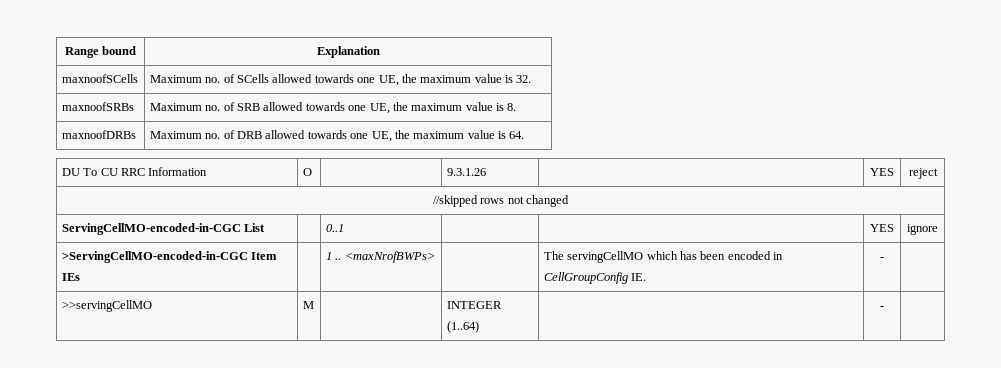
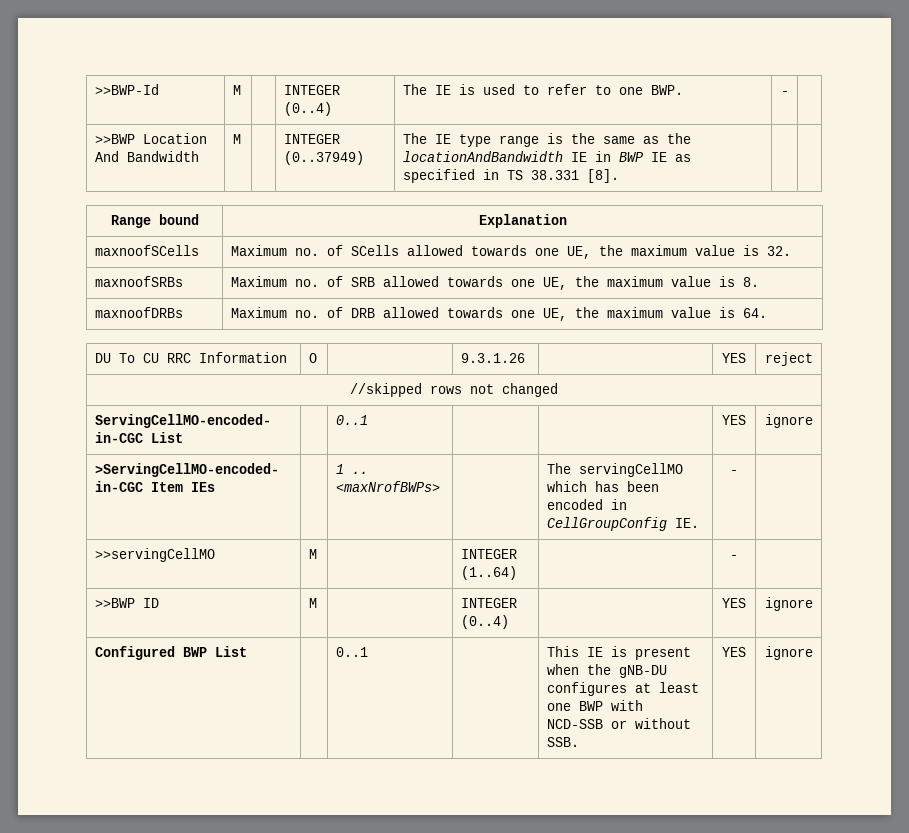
(64, 52) none -> [94,84,159,95] [232,85,241,95] [283,85,340,95] [283,102,332,116] [402,84,683,95] [780,91,789,95] [94,133,207,144] [94,151,199,162] [232,134,241,144] [283,134,340,144] [283,151,364,165] [402,133,691,147] [402,151,691,162] [402,169,619,183] >>BWP-Id | M | | INTEGER (0..4) | The IE is used to refer to one BWP. | - | // >>BWP Location And Bandwidth | M | | INTEGER (0..37949) | The IE type range is the same as the locationAndBandwidth IE in BWP IE as specified in TS 38.331 [8]. | | //
(884, 307) none -> [94,598,159,608] [308,598,317,608] [460,598,517,608] [460,615,509,629] [722,598,746,608] [764,597,813,611] [94,646,247,660] [335,647,368,657] [546,646,691,660] [546,664,667,678] [546,682,699,696] [546,700,643,711] [546,718,691,729] [546,737,579,747] [722,647,746,657] [764,646,813,660] // >>BWP ID | M | | INTEGER (0..4) | | YES | ignore // Configured BWP List | | 0..1 | | This IE is present when the gNB-DU configures at least one BWP with NCD-SSB or without SSB. | YES | ignore

